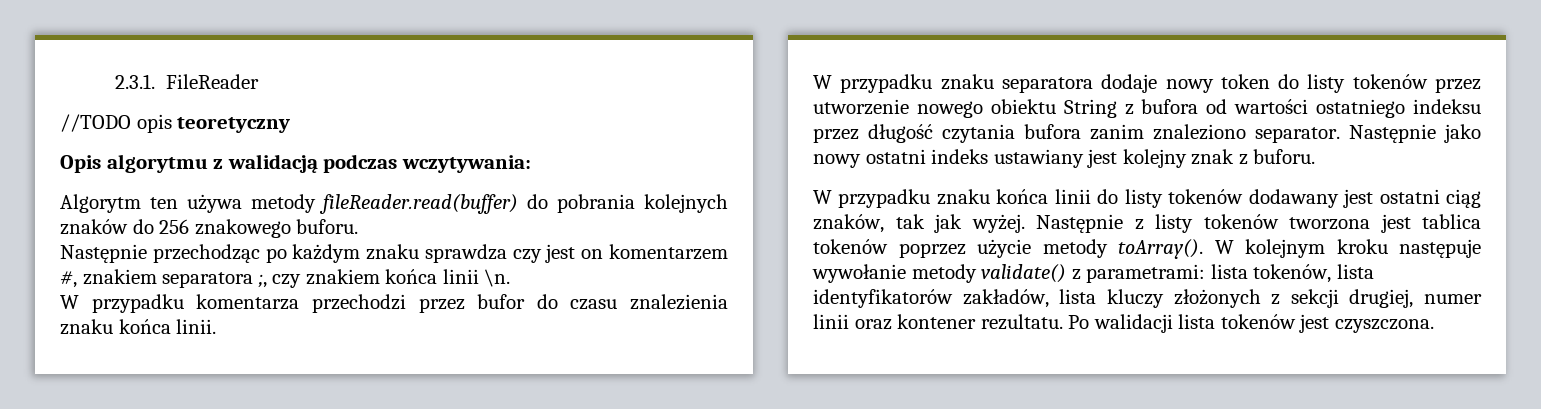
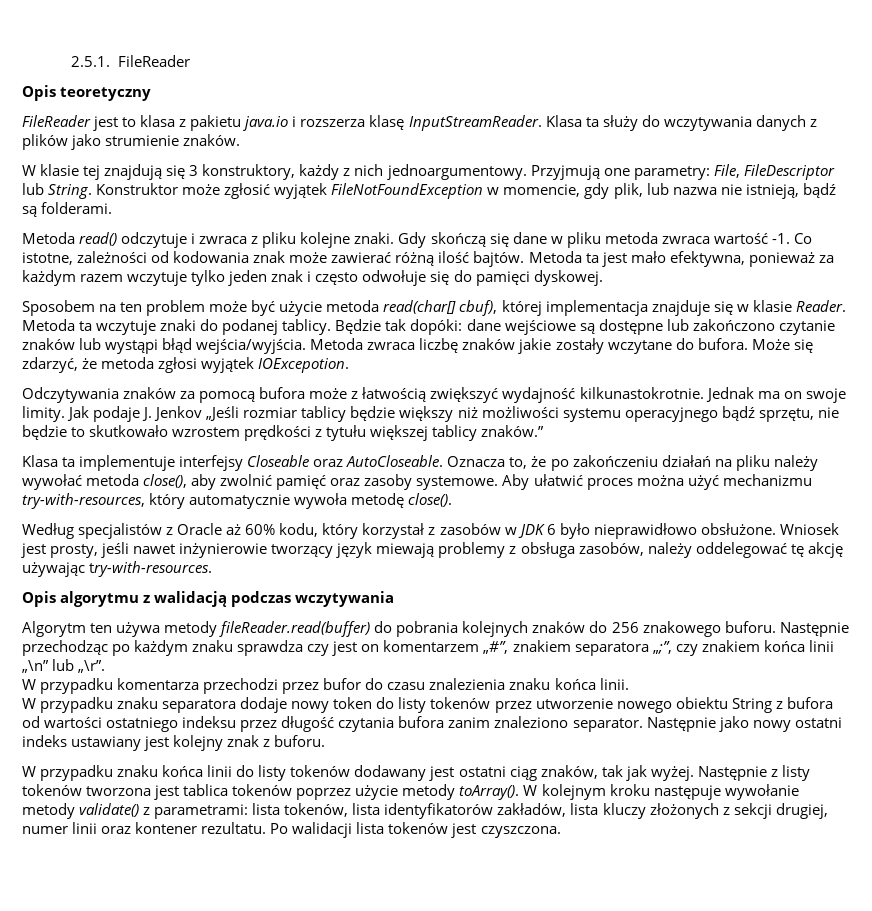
[115,74,156,89] 2.3.1. -> [71,56,111,67] 2.5.1.
[60,114,172,133] //TODO opis -> [22,85,56,101] Opis
(291, 125) none -> [22,115,817,131] [22,134,241,150] [22,164,835,180] [22,183,836,199] [22,202,113,217] [22,232,812,248] [22,251,834,267] [22,270,603,286] [22,300,846,316] [22,319,835,335] [22,338,813,354] [22,357,350,373] [22,387,846,403] [22,406,839,422] [22,425,545,441] [22,455,818,471] [22,474,812,490] [22,493,453,509] [22,523,839,539] [21,542,843,558] [22,561,213,577] // FileReader jest to klasa z pakietu java.io i rozszerza klasę InputStreamReader. Klasa ta służy do wczytywania danych z plików jako strumienie znaków. // W klasie tej znajdują się 3 konstruktory, każdy z nich jednoargumentowy. Przyjmują one parametry: File, FileDescriptor lub String. Konstruktor może zgłosić wyjątek FileNotFoundException w momencie, gdy plik, lub nazwa nie istnieją, bądź są folderami. // Metoda read() odczytuje i zwraca z pliku kolejne znaki. Gdy skończą się dane w pliku metoda zwraca wartość -1. Co istotne, zależności od kodowania znak może zawierać różną ilość bajtów. Metoda ta jest mało efektywna, ponieważ za każdym razem wczytuje tylko jeden znak i często odwołuje się do pamięci dyskowej. // Sposobem na ten problem może być użycie metoda read(char[] cbuf), której implementacja znajduje się w klasie Reader. Metoda ta wczytuje znaki do podanej tablicy. Będzie tak dopóki: dane wejściowe są dostępne lub zakończono czytanie znaków lub wystąpi błąd wejścia/wyjścia. Metoda zwraca liczbę znaków jakie zostały wczytane do bufora. Może się zdarzyć, że metoda zgłosi wyjątek IOExcepotion. // Odczytywania znaków za pomocą bufora może z łatwością zwiększyć wydajność kilkunastokrotnie. Jednak ma on swoje limity. Jak podaje J. Jenkov „Jeśli rozmiar tablicy będzie większy niż możliwości systemu operacyjnego bądź sprzętu, nie będzie to skutkowało wzrostem prędkości z tytułu większej tablicy znaków.” // Klasa ta implementuje interfejsy Closeable oraz AutoCloseable. Oznacza to, że po zakończeniu działań na pliku należy wywołać metoda close(), aby zwolnić pamięć oraz zasoby systemowe. Aby ułatwić proces można użyć mechanizmu try-with-resources, który automatycznie wywoła metodę close(). // Według specjalistów z Oracle aż 60% kodu, który korzystał z zasobów w JDK 6 było nieprawidłowo obsłużone. Wniosek jest prosty, jeśli nawet inżynierowie tworzący język miewają problemy z obsługa zasobów, należy oddelegować tę akcję używając try-with-resources.
[401,155,531,173] wczytywania: -> [295,591,395,607] wczytywania
(359, 226) // -> (776, 627) none
[60,271,77,288] #, -> [483,641,509,654] „#”,
[257,274,267,288] ;, -> [652,641,672,654] „;”,
[484,269,511,287] \n. -> [22,659,106,673] „\n” lub „\r”.

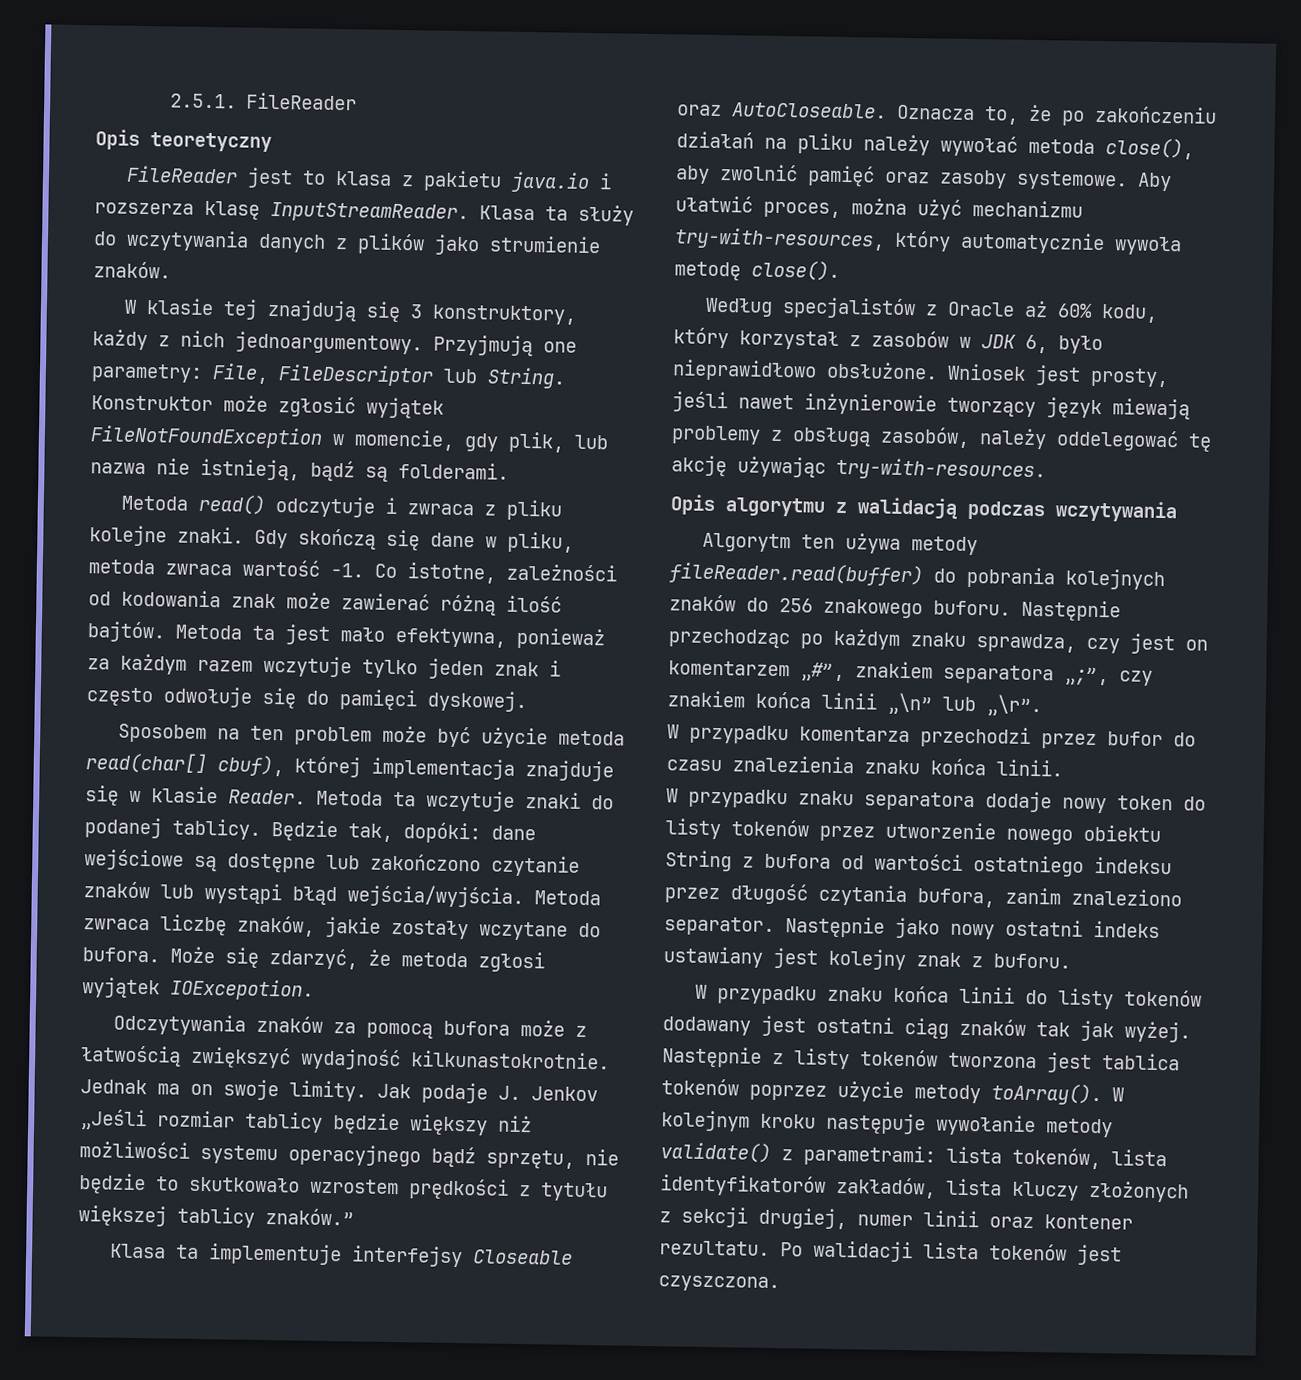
[566,232,601,248] pliku -> [507,531,574,553] pliku,
[385,319,407,331] tak -> [348,823,393,842] tak,
[462,338,516,350] znaków -> [237,915,315,937] znaków,
[586,478,633,490] proces -> [763,201,841,218] proces,
[546,524,556,535] 6 -> [1025,334,1048,354] 6,
[520,542,575,558] obsługa -> [792,427,871,447] obsługą
[237,640,304,656] sprawdza -> [976,633,1076,653] sprawdza,
[398,716,445,728] bufora -> [917,888,995,908] bufora,
[540,765,598,779] znaków, -> [959,1018,1026,1036] znaków

